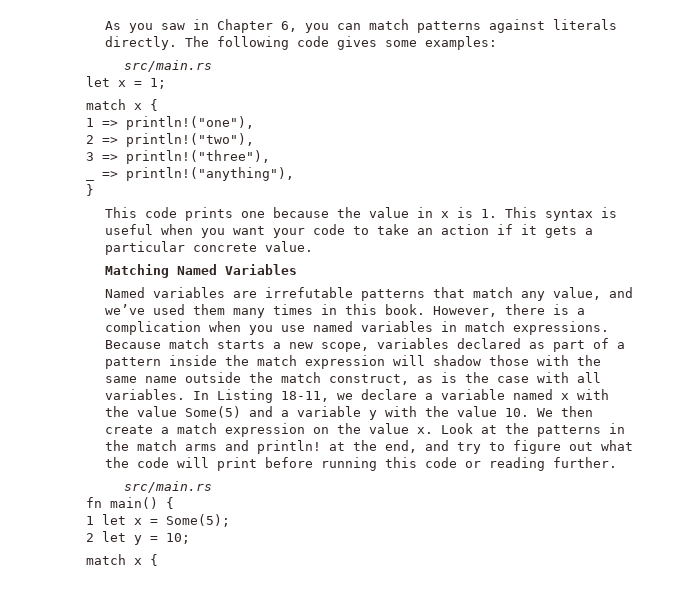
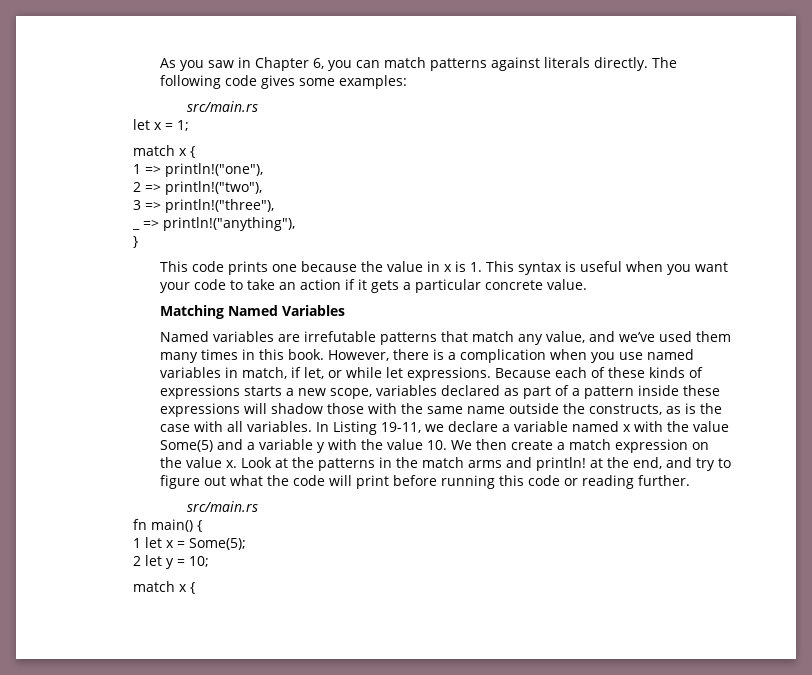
[464,321,609,335] [104,338,209,349] match expressions. Because match -> [241,367,703,381] [159,385,240,399] match, if let, or while let expressions. Because each of these kinds of expressions
[224,355,385,369] the match expression -> [682,385,720,396] [159,403,240,417] these expressions
[280,372,409,385] match construct, -> [588,404,662,415] constructs,
[280,391,329,402] 18-11, -> [380,422,421,433] 19-11,

